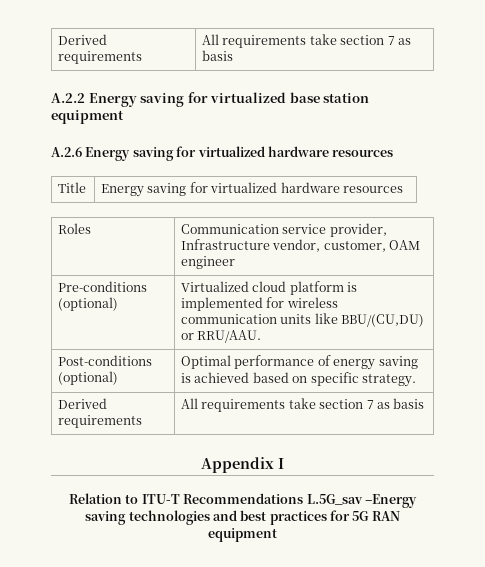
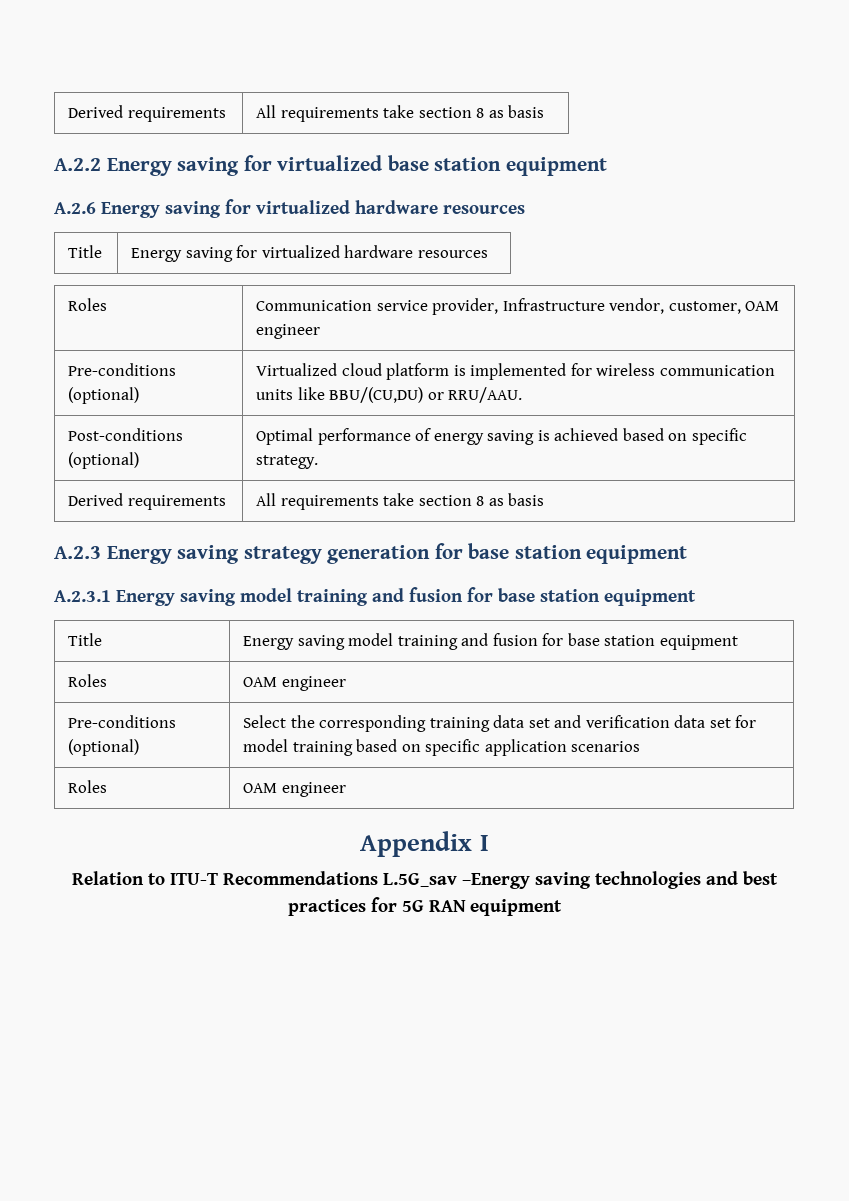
[58,34,108,45] [58,51,143,64] [202,34,395,48] Derived requirements | All requirements take section 7 -> [68,105,226,122] [256,105,485,122] Derived requirements | All requirements take section 8
[366,398,425,409] 7 as basis -> [476,493,545,506] [54,543,688,564] [54,587,696,606] [68,633,103,646] [243,633,738,650] [68,674,108,687] [243,676,346,691] [68,715,177,728] [68,739,140,756] [243,715,757,732] [243,739,641,756] [68,780,108,793] [243,782,346,797] 8 as basis // A.2.3 Energy saving strategy generation for base station equipment // A.2.3.1 Energy saving model training and fusion for base station equipment // Title | Energy saving model training and fusion for base station equipment // Roles | OAM engineer // Pre-conditions (optional) | Select the corresponding training data set and verification data set for model training based on specific application scenarios // Roles | OAM engineer

